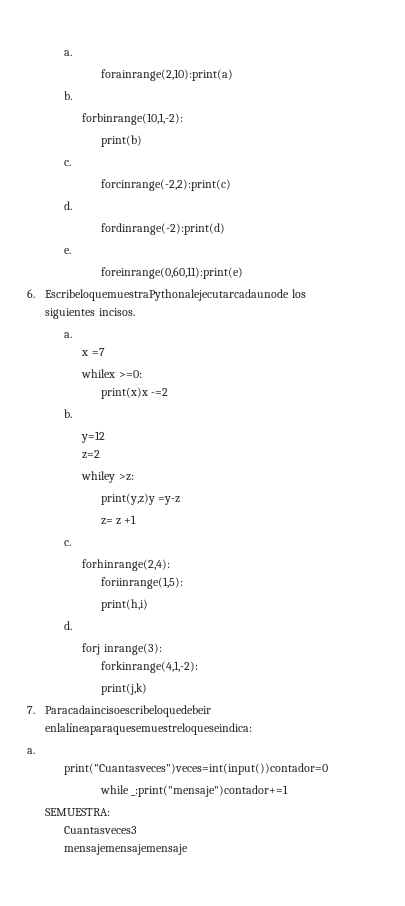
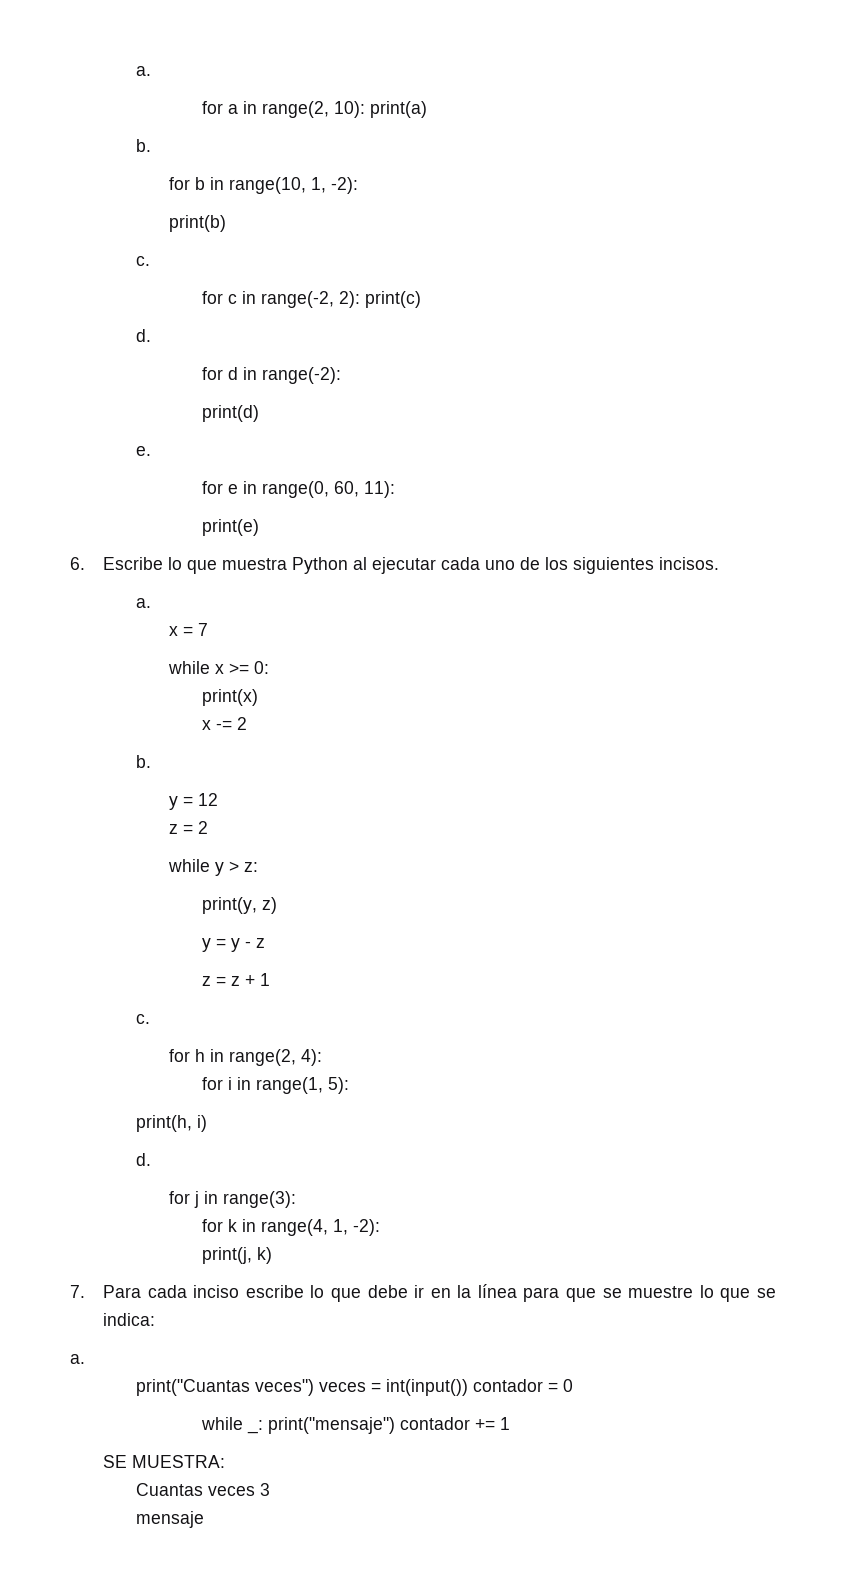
[63,50,72,56] [100,69,233,81] [63,91,72,100] [82,113,184,125] [100,135,142,147] [63,160,71,166] [100,179,231,191] [63,201,72,210] [100,223,225,235] [63,248,71,254] [100,267,243,279] [27,289,290,301] a. // forainrange(2,10):print(a) // b. // forbinrange(10,1,-2): // print(b) // c. // forcinrange(-2,2):print(c) // d. // fordinrange(-2):print(d) // e. // foreinrange(0,60,11):print(e) // 6. EscribeloquemuestraPythonalejecutarcadaunode -> [136,66,152,76] [202,101,428,118] [136,139,152,152] [169,177,359,194] [169,215,227,232] [136,256,151,266] [202,291,422,308] [136,329,152,342] [202,367,342,384] [202,405,260,422] [136,446,152,456] [202,481,396,498] [202,519,260,536] [70,557,541,574] a. // for a in range(2, 10): print(a) // b. // for b in range(10, 1, -2): // print(b) // c. // for c in range(-2, 2): print(c) // d. // for d in range(-2): // print(d) // e. // for e in range(0, 60, 11): // print(e) // 6. Escribe lo que muestra Python al ejecutar cada uno de
[91,348,105,356] [81,369,142,378] [100,387,169,399] [63,409,72,418] [81,431,106,443] [82,450,101,459] [81,471,134,483] [100,493,181,505] [100,515,137,525] [63,540,71,546] [82,559,171,571] [100,577,183,589] [100,599,148,611] [63,621,72,630] [82,643,162,655] [100,661,198,673] [100,683,147,695] [27,705,212,717] [45,723,253,735] [27,748,35,754] [63,763,328,775] [99,785,289,797] [45,808,111,816] [63,826,137,834] [63,844,188,855] =7 // whilex >=0: // print(x)x -=2 // b. // y=12 // z=2 // whiley >z: // print(y,z)y =y-z // z= z +1 // c. // forhinrange(2,4): // foriinrange(1,5): // print(h,i) // d. // forj inrange(3): // forkinrange(4,1,-2): // print(j,k) // 7. Paracadaincisoescribeloquedebeir enlalíneaparaquesemuestreloqueseindica: // a. // print("Cuantasveces")veces=int(input())contador=0 // while _:print("mensaje")contador+=1 // SEMUESTRA: // Cuantasveces3 // mensajemensajemensaje -> [183,623,209,636] [168,661,270,674] [202,689,259,706] [202,717,248,730] [136,755,152,768] [169,793,219,810] [169,821,209,834] [168,859,259,876] [202,897,278,914] [202,938,266,952] [202,973,271,986] [136,1014,151,1024] [169,1049,323,1066] [202,1077,350,1094] [136,1115,208,1132] [136,1153,152,1166] [169,1191,297,1208] [202,1219,381,1236] [202,1247,273,1264] [70,1284,777,1302] [103,1313,156,1326] [70,1354,85,1364] [136,1379,574,1396] [201,1417,511,1434] [103,1455,226,1468] [136,1483,271,1496] [136,1511,205,1528] = 7 // while x >= 0: // print(x) // x -= 2 // b. // y = 12 // z = 2 // while y > z: // print(y, z) // y = y - z // z = z + 1 // c. // for h in range(2, 4): // for i in range(1, 5): // print(h, i) // d. // for j in range(3): // for k in range(4, 1, -2): // print(j, k) // 7. Para cada inciso escribe lo que debe ir en la línea para que se muestre lo que se indica: // a. // print("Cuantas veces") veces = int(input()) contador = 0 // while _: print("mensaje") contador += 1 // SE MUESTRA: // Cuantas veces 3 // mensaje

